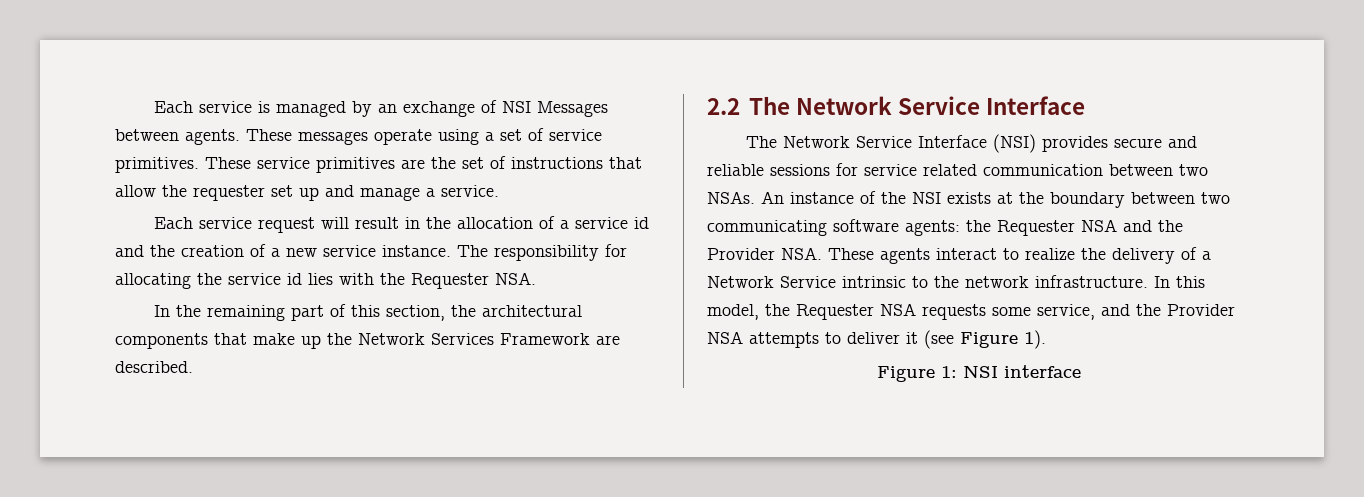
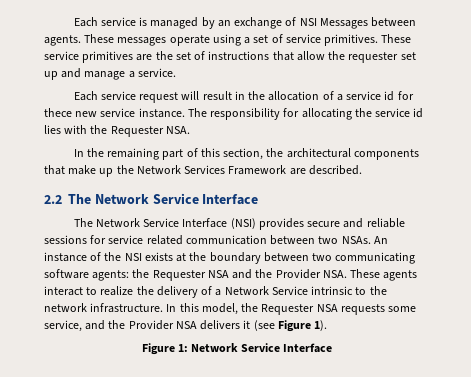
[115,244,280,257] and the creation of a -> [397,91,414,100] [44,108,72,117] for thece
[749,332,900,348] attempts to deliver -> [200,320,241,330] delivers
[962,365,1081,378] NSI interface -> [191,343,333,353] Network Service Interface

